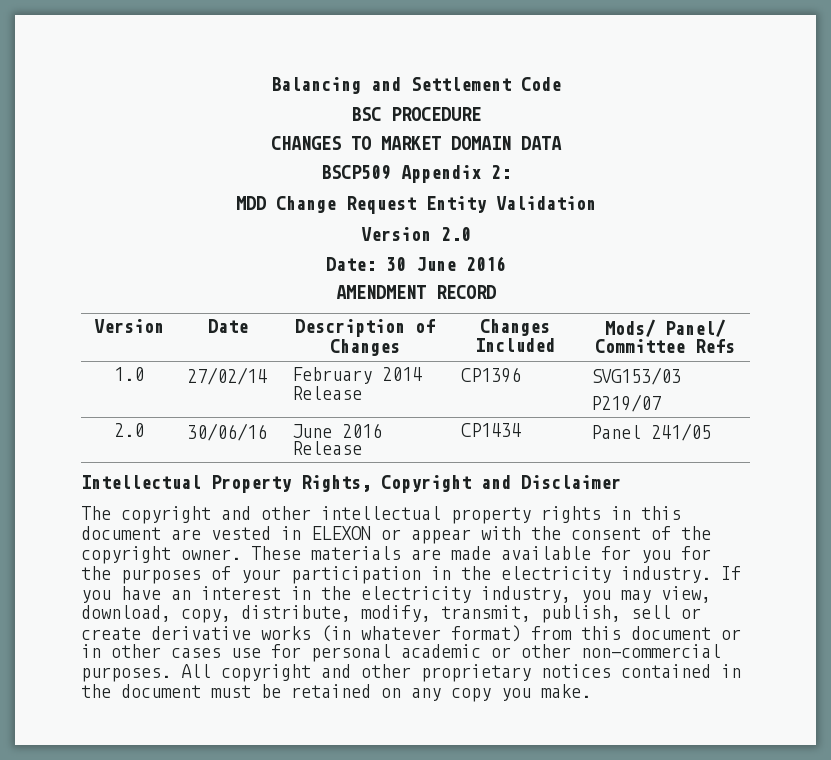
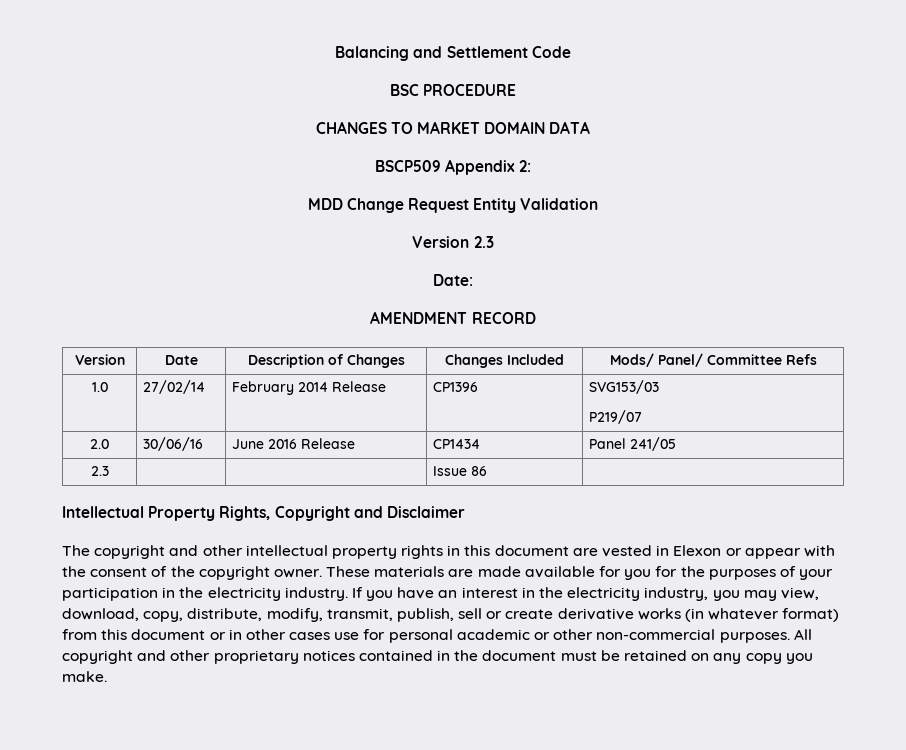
[440,227,471,241] 2.0 -> [473,236,494,248] 2.3
[385,256,506,271] 30 June 2016 -> (473, 280) none
(711, 432) none -> [90,466,109,476] [432,466,487,476] // 2.3 | | | Issue 86 |
[311,526,371,540] ELEXON -> [673,545,722,556] Elexon

